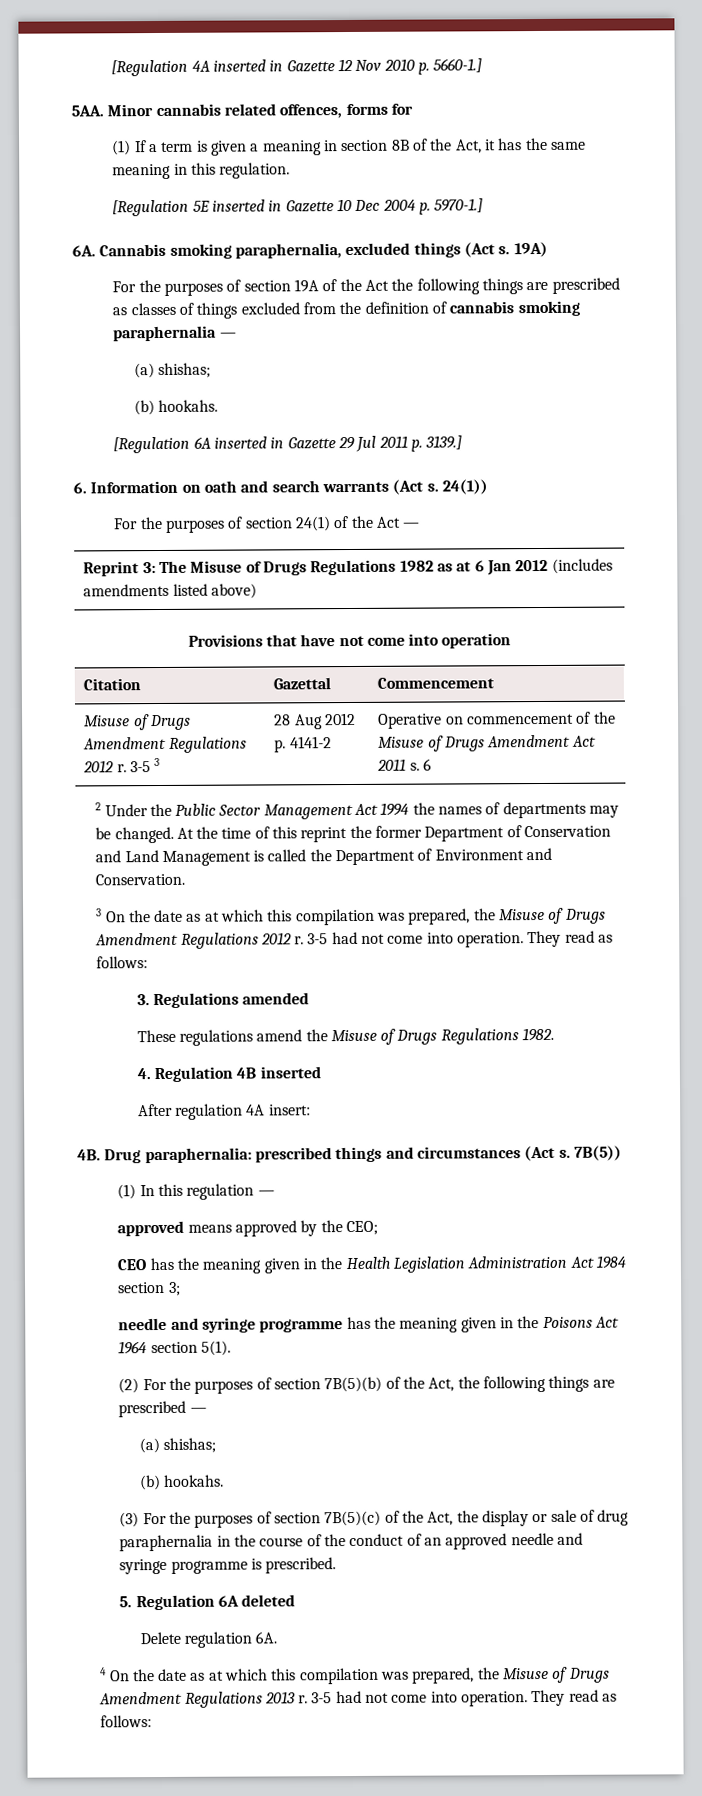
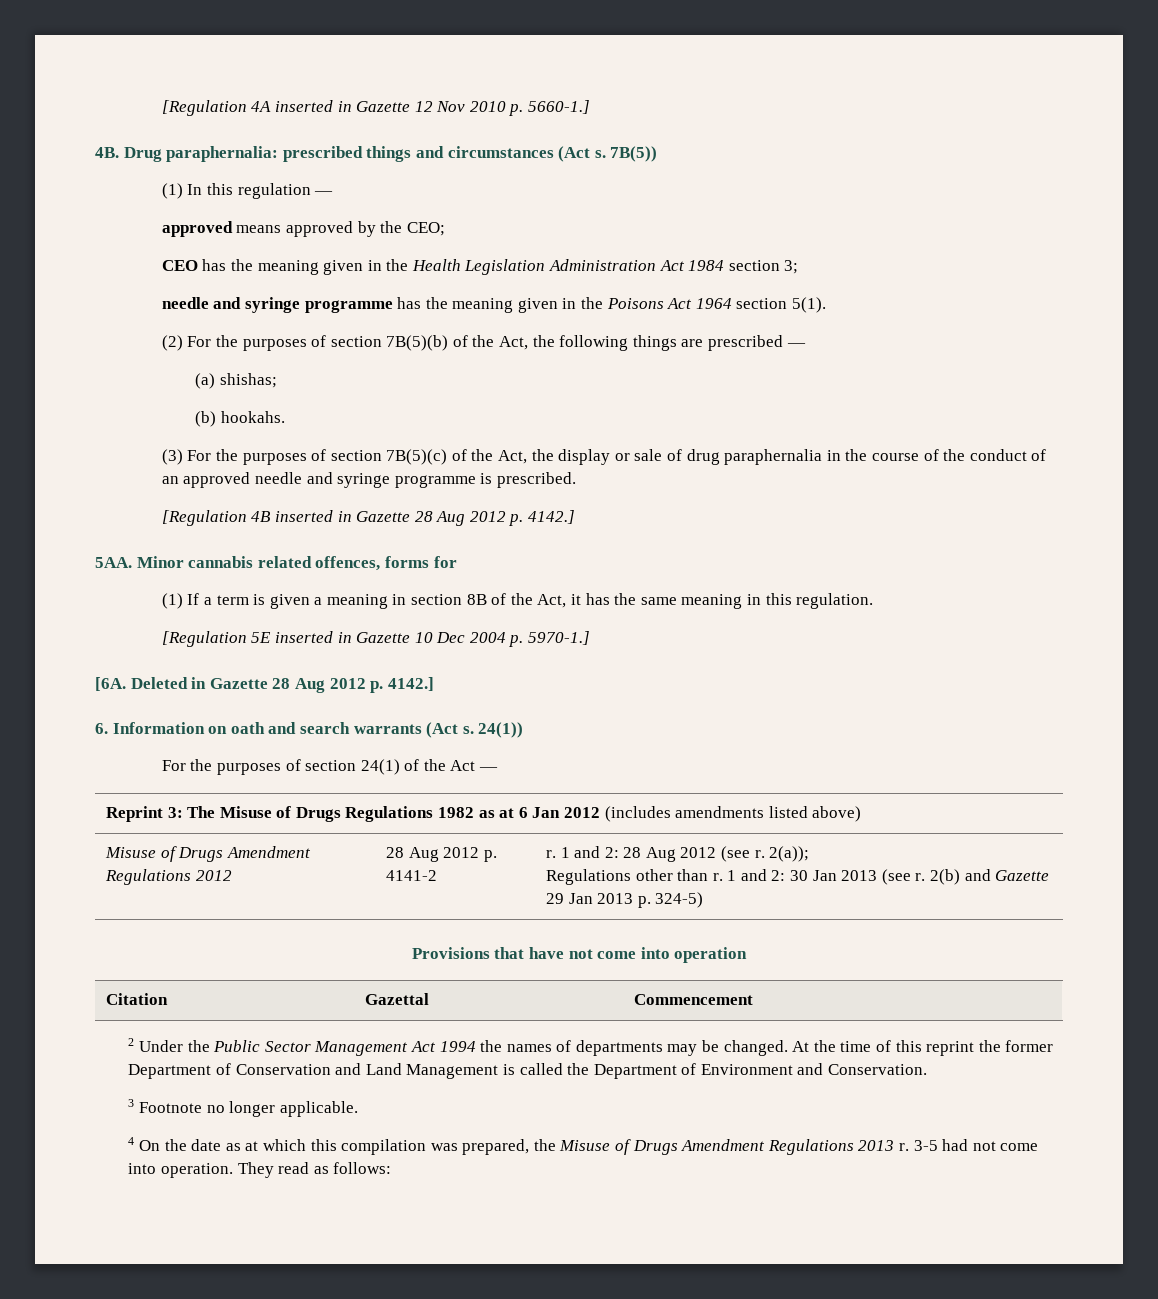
[71,103,413,119] [112,137,586,156] [112,162,291,180] [112,198,484,217] [72,241,548,259] [112,277,620,296] [112,300,580,319] [113,325,237,342] [133,362,211,379] [133,399,218,416] [113,435,463,454] [73,479,488,495] [114,515,421,533] [83,558,613,577] [83,583,258,599] [187,633,512,649] [83,678,142,691] [273,677,332,690] [377,677,495,689] [84,714,192,731] [83,736,247,753] [83,757,161,773] [274,712,357,730] [274,736,332,753] [378,711,616,729] [378,734,596,752] [377,758,433,771] [95,801,620,820] [95,825,612,844] [95,847,553,866] [95,873,186,886] [96,907,606,926] [95,930,614,949] [96,956,149,969] [136,992,310,1009] [136,1027,555,1046] [136,1066,321,1083] [137,1103,311,1120] // 5AA. Minor cannabis related offences, forms for // (1) If a term is given a meaning in section 8B of the Act, it has the same meaning in this regulation. // [Regulation 5E inserted in Gazette 10 Dec 2004 p. 5970-1.] // 6A. Cannabis smoking paraphernalia, excluded things (Act s. 19A) // For the purposes of section 19A of the Act the following things are prescribed as classes of things excluded from the definition of cannabis smoking paraphernalia — // (a) shishas; // (b) hookahs. // [Regulation 6A inserted in Gazette 29 Jul 2011 p. 3139.] // 6. Information on oath and search warrants (Act s. 24(1)) // For the purposes of section 24(1) of the Act — // Reprint 3: The Misuse of Drugs Regulations 1982 as at 6 Jan 2012 (includes amendments listed above) // Provisions that have not come into operation // Citation | Gazettal | Commencement // Misuse of Drugs Amendment Regulations 2012 r. 3-5 3 | 28 Aug 2012 p. 4141-2 | Operative on commencement of the Misuse of Drugs Amendment Act 2011 s. 6 // 2 Under the Public Sector Management Act 1994 the names of departments may be changed. At the time of this reprint the former Department of Conservation and Land Management is called the Department of Environment and Conservation. // 3 On the date as at which this compilation was prepared, the Misuse of Drugs Amendment Regulations 2012 r. 3-5 had not come into operation. They read as follows: // 3. Regulations amended // These regulations amend the Misuse of Drugs Regulations 1982. // 4. Regulation 4B inserted // After regulation 4A insert: -> (591, 107) none
[119,1594,296,1611] [139,1631,278,1648] 5. Regulation 6A deleted // Delete regulation 6A. -> [161,510,576,526] [95,556,457,571] [161,593,874,609] [161,631,591,647] [95,677,434,693] [95,722,524,738] [161,759,499,775] [105,806,862,822] [104,846,311,862] [104,869,232,885] [385,847,497,862] [385,870,437,881] [545,846,810,862] [545,869,1050,885] [545,892,704,908] [411,947,748,963] [105,993,168,1005] [364,993,429,1005] [633,994,753,1005] [128,1038,1054,1056] [128,1063,928,1079] [128,1099,358,1117] [Regulation 4B inserted in Gazette 28 Aug 2012 p. 4142.] // 5AA. Minor cannabis related offences, forms for // (1) If a term is given a meaning in section 8B of the Act, it has the same meaning in this regulation. // [Regulation 5E inserted in Gazette 10 Dec 2004 p. 5970-1.] // [6A. Deleted in Gazette 28 Aug 2012 p. 4142.] // 6. Information on oath and search warrants (Act s. 24(1)) // For the purposes of section 24(1) of the Act — // Reprint 3: The Misuse of Drugs Regulations 1982 as at 6 Jan 2012 (includes amendments listed above) // Misuse of Drugs Amendment Regulations 2012 | 28 Aug 2012 p. 4141-2 | r. 1 and 2: 28 Aug 2012 (see r. 2(a)); // Regulations other than r. 1 and 2: 30 Jan 2013 (see r. 2(b) and Gazette 29 Jan 2013 p. 324-5) // Provisions that have not come into operation // Citation | Gazettal | Commencement // 2 Under the Public Sector Management Act 1994 the names of departments may be changed. At the time of this reprint the former Department of Conservation and Land Management is called the Department of Environment and Conservation. // 3 Footnote no longer applicable.

